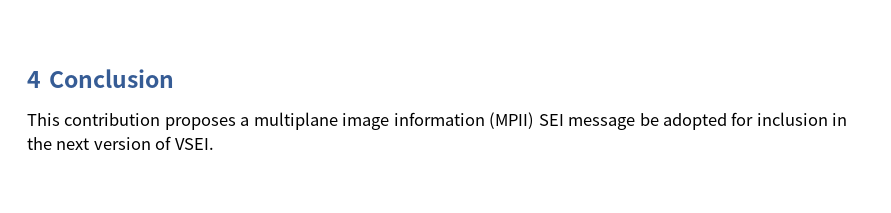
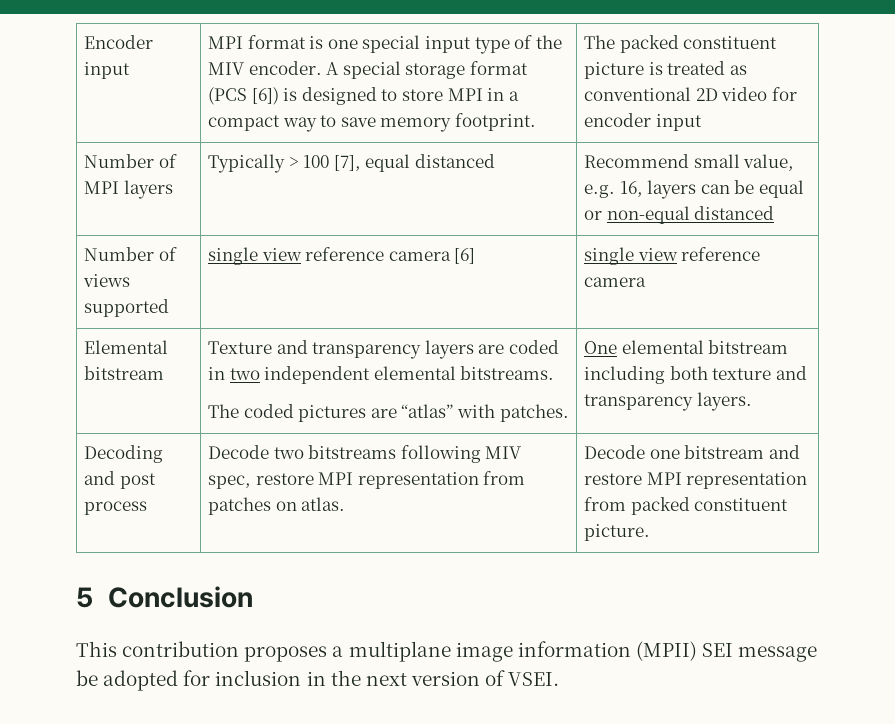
[27,71,41,88] 4 -> [84,35,154,49] [84,62,131,79] [208,35,562,54] [208,61,529,79] [208,87,519,105] [208,113,537,132] [584,35,778,53] [584,61,747,79] [584,87,797,101] [584,113,702,131] [84,154,177,168] [84,180,173,199] [208,154,496,173] [584,154,795,171] [584,180,805,199] [584,206,775,224] [84,247,177,261] [83,274,131,287] [84,299,170,317] [208,247,476,265] [584,247,761,265] [584,277,647,287] [84,340,169,354] [84,366,165,380] [208,340,560,359] [208,366,555,384] [208,404,569,422] [584,340,789,354] [584,366,807,384] [584,392,752,411] [84,445,164,463] [84,471,156,489] [84,501,148,515] [208,445,522,463] [208,471,526,489] [208,497,346,515] [584,445,800,459] [584,472,808,489] [584,497,789,515] [584,524,651,541] [76,587,93,608] Encoder input | MPI format is one special input type of the MIV encoder. A special storage format (PCS [6]) is designed to store MPI in a compact way to save memory footprint. | The packed constituent picture is treated as conventional 2D video for encoder input // Number of MPI layers | Typically > 100 [7], equal distanced | Recommend small value, e.g. 16, layers can be equal or non-equal distanced // Number of views supported | single view reference camera [6] | single view reference camera // Elemental bitstream | Texture and transparency layers are coded in two independent elemental bitstreams. // The coded pictures are “atlas” with patches. | One elemental bitstream including both texture and transparency layers. // Decoding and post process | Decode two bitstreams following MIV spec, restore MPI representation from patches on atlas. | Decode one bitstream and restore MPI representation from packed constituent picture. // 5

